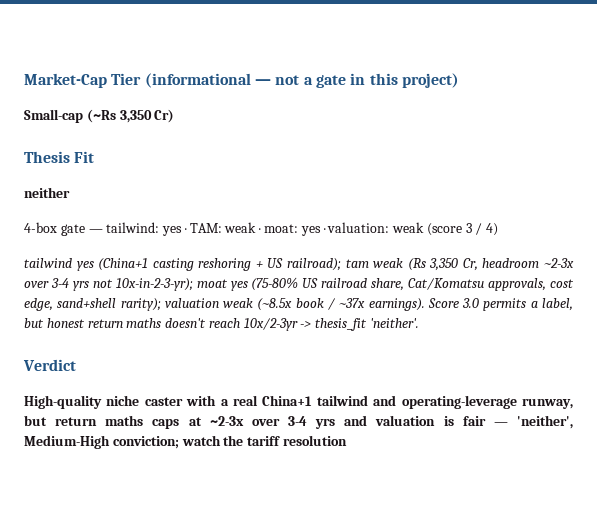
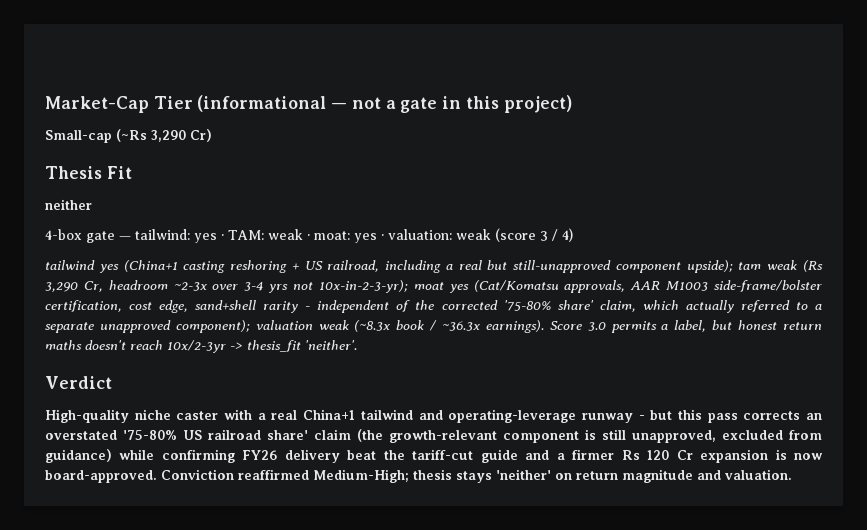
[119,110,152,123] 3,350 -> [151,130,186,142] 3,290
[286,258,341,271] railroad); -> [327,260,733,273] railroad, including a real but still-unapproved component upside);
[429,258,459,271] 3,350 -> [45,282,78,292] 3,290
[251,277,574,291] [24,298,161,311] (75-80% US railroad share, Cat/Komatsu approvals, cost edge, sand+shell rarity); -> [473,280,823,293] [45,300,822,313] [45,320,250,333] (Cat/Komatsu approvals, AAR M1003 side-frame/bolster certification, cost edge, sand+shell rarity - independent of the corrected '75-80% share' claim, which actually referred to a separate unapproved component);
[257,298,293,311] (~8.5x -> [354,320,391,332] (~8.3x
[339,298,366,308] ~37x -> [442,321,481,331] ~36.3x
[522,398,573,409] [24,415,574,429] [24,435,347,449] runway, but return maths caps at ~2-3x over 3-4 yrs and valuation is fair — 'neither', Medium-High conviction; watch the tariff resolution -> [581,409,822,423] [45,429,822,443] [45,449,824,463] [45,469,792,483] runway - but this pass corrects an overstated '75-80% US railroad share' claim (the growth-relevant component is still unapproved, excluded from guidance) while confirming FY26 delivery beat the tariff-cut guide and a firmer Rs 120 Cr expansion is now board-approved. Conviction reaffirmed Medium-High; thesis stays 'neither' on return magnitude and valuation.

